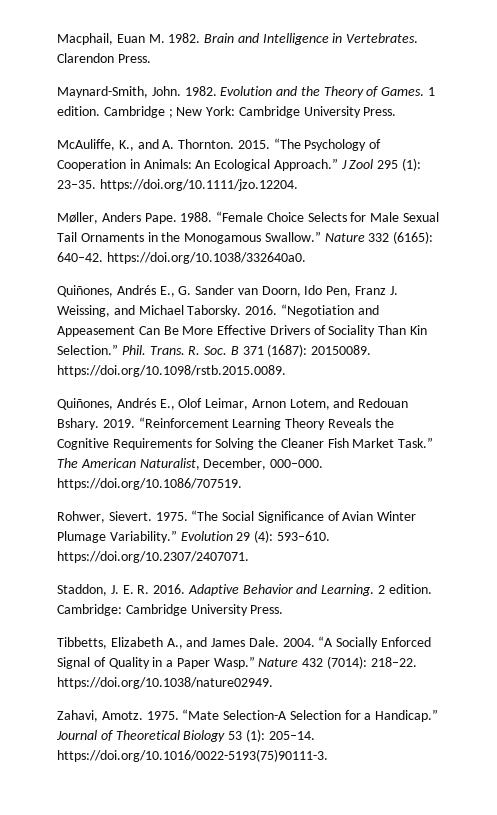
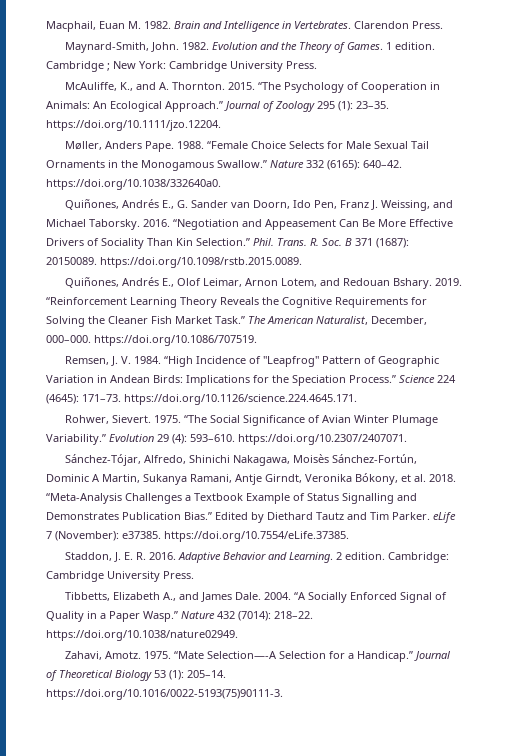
[340,159,374,169] J Zool -> [224,101,315,112] Journal of Zoology
(242, 484) none -> [64,356,439,367] [46,375,456,386] [46,394,357,405] // Remsen, J. V. 1984. “High Incidence of "Leapfrog" Pattern of Geographic Variation in Andean Birds: Implications for the Speciation Process.” Science 224 (4645): 171–73. https://doi.org/10.1126/science.224.4645.171.
(249, 557) none -> [64,454,417,466] [46,473,456,485] [46,493,417,504] [46,512,456,523] [46,531,349,542] // Sánchez-Tójar, Alfredo, Shinichi Nakagawa, Moisès Sánchez-Fortún, Dominic A Martin, Sukanya Ramani, Antje Girndt, Veronika Bókony, et al. 2018. “Meta-Analysis Challenges a Textbook Example of Status Signalling and Demonstrates Publication Bias.” Edited by Diethard Tautz and Tim Parker. eLife 7 (November): e37385. https://doi.org/10.7554/eLife.37385.
[223,710,288,720] Selection-A -> [206,651,277,659] Selection—-A

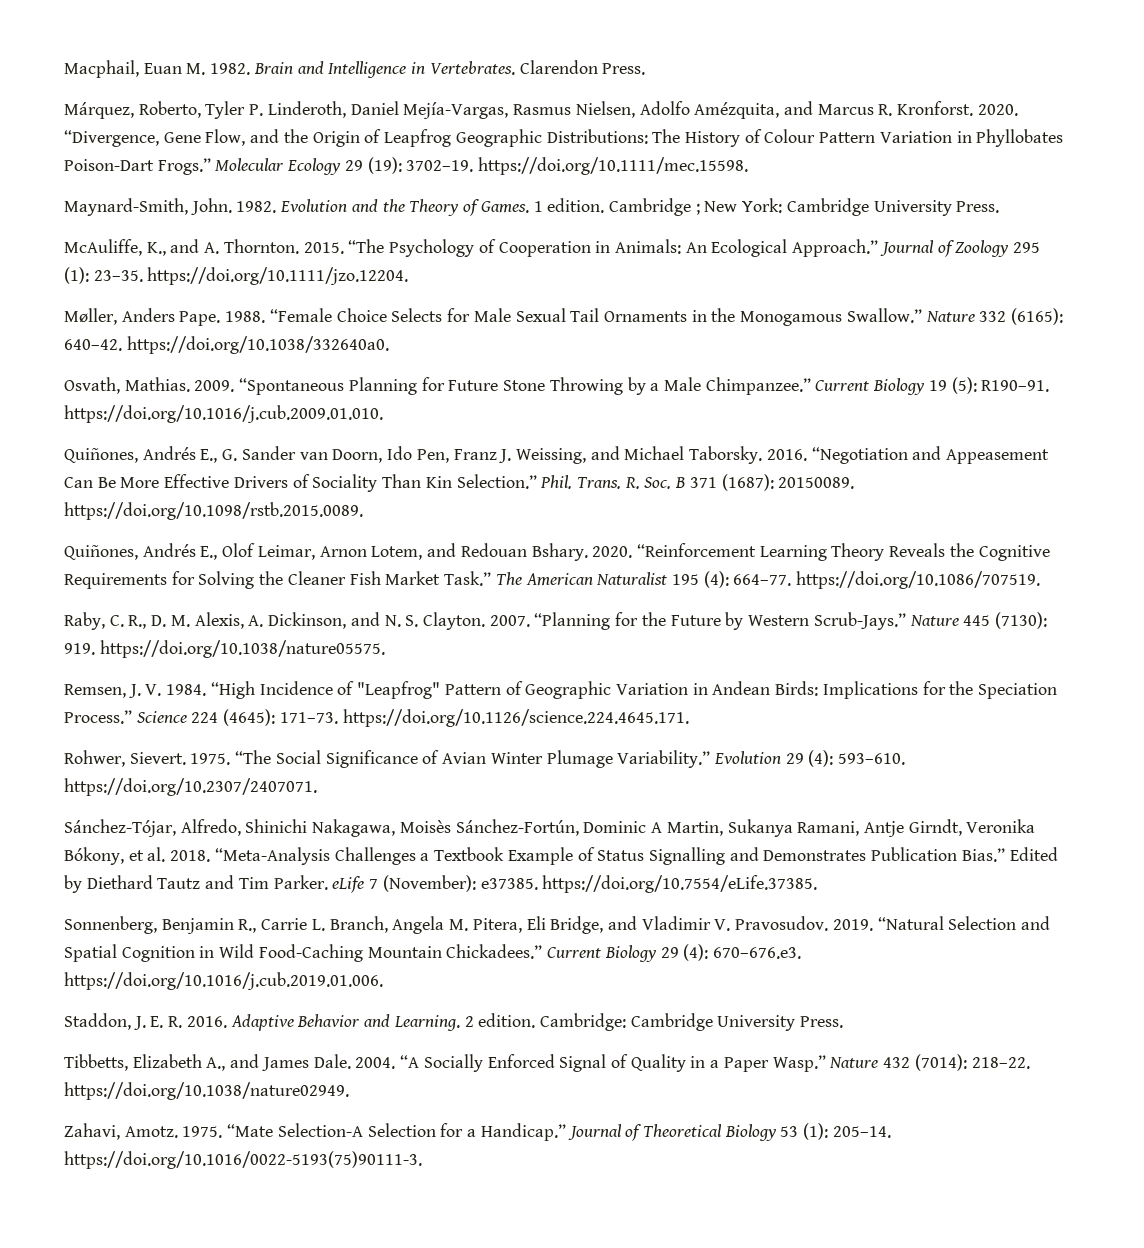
(443, 25) none -> [64,101,1018,119] [64,129,1064,147] [64,157,749,175] // Márquez, Roberto, Tyler P. Linderoth, Daniel Mejía-Vargas, Rasmus Nielsen, Adolfo Amézquita, and Marcus R. Kronforst. 2020. “Divergence, Gene Flow, and the Origin of Leapfrog Geographic Distributions: The History of Colour Pattern Variation in Phyllobates Poison-Dart Frogs.” Molecular Ecology 29 (19): 3702–19. https://doi.org/10.1111/mec.15598.
(221, 184) none -> [64,377,1050,395] [64,405,383,423] // Osvath, Mathias. 2009. “Spontaneous Planning for Future Stone Throwing by a Male Chimpanzee.” Current Biology 19 (5): R190–91. https://doi.org/10.1016/j.cub.2009.01.010.
[434,278,462,286] 2019. -> [592,546,633,558] 2020.
[316,316,427,325] [46,335,257,346] Naturalist, December, 000–000. https://doi.org/10.1086/707519. -> [596,571,1041,589] [64,612,1047,630] [64,640,385,658] Naturalist 195 (4): 664–77. https://doi.org/10.1086/707519. // Raby, C. R., D. M. Alexis, A. Dickinson, and N. S. Clayton. 2007. “Planning for the Future by Western Scrub-Jays.” Nature 445 (7130): 919. https://doi.org/10.1038/nature05575.
(349, 536) none -> [64,916,1051,934] [64,944,801,962] [64,972,383,990] // Sonnenberg, Benjamin R., Carrie L. Branch, Angela M. Pitera, Eli Bridge, and Vladimir V. Pravosudov. 2019. “Natural Selection and Spatial Cognition in Wild Food-Caching Mountain Chickadees.” Current Biology 29 (4): 670–676.e3. https://doi.org/10.1016/j.cub.2019.01.006.
[206,651,277,659] Selection—-A -> [277,1123,363,1137] Selection-A

